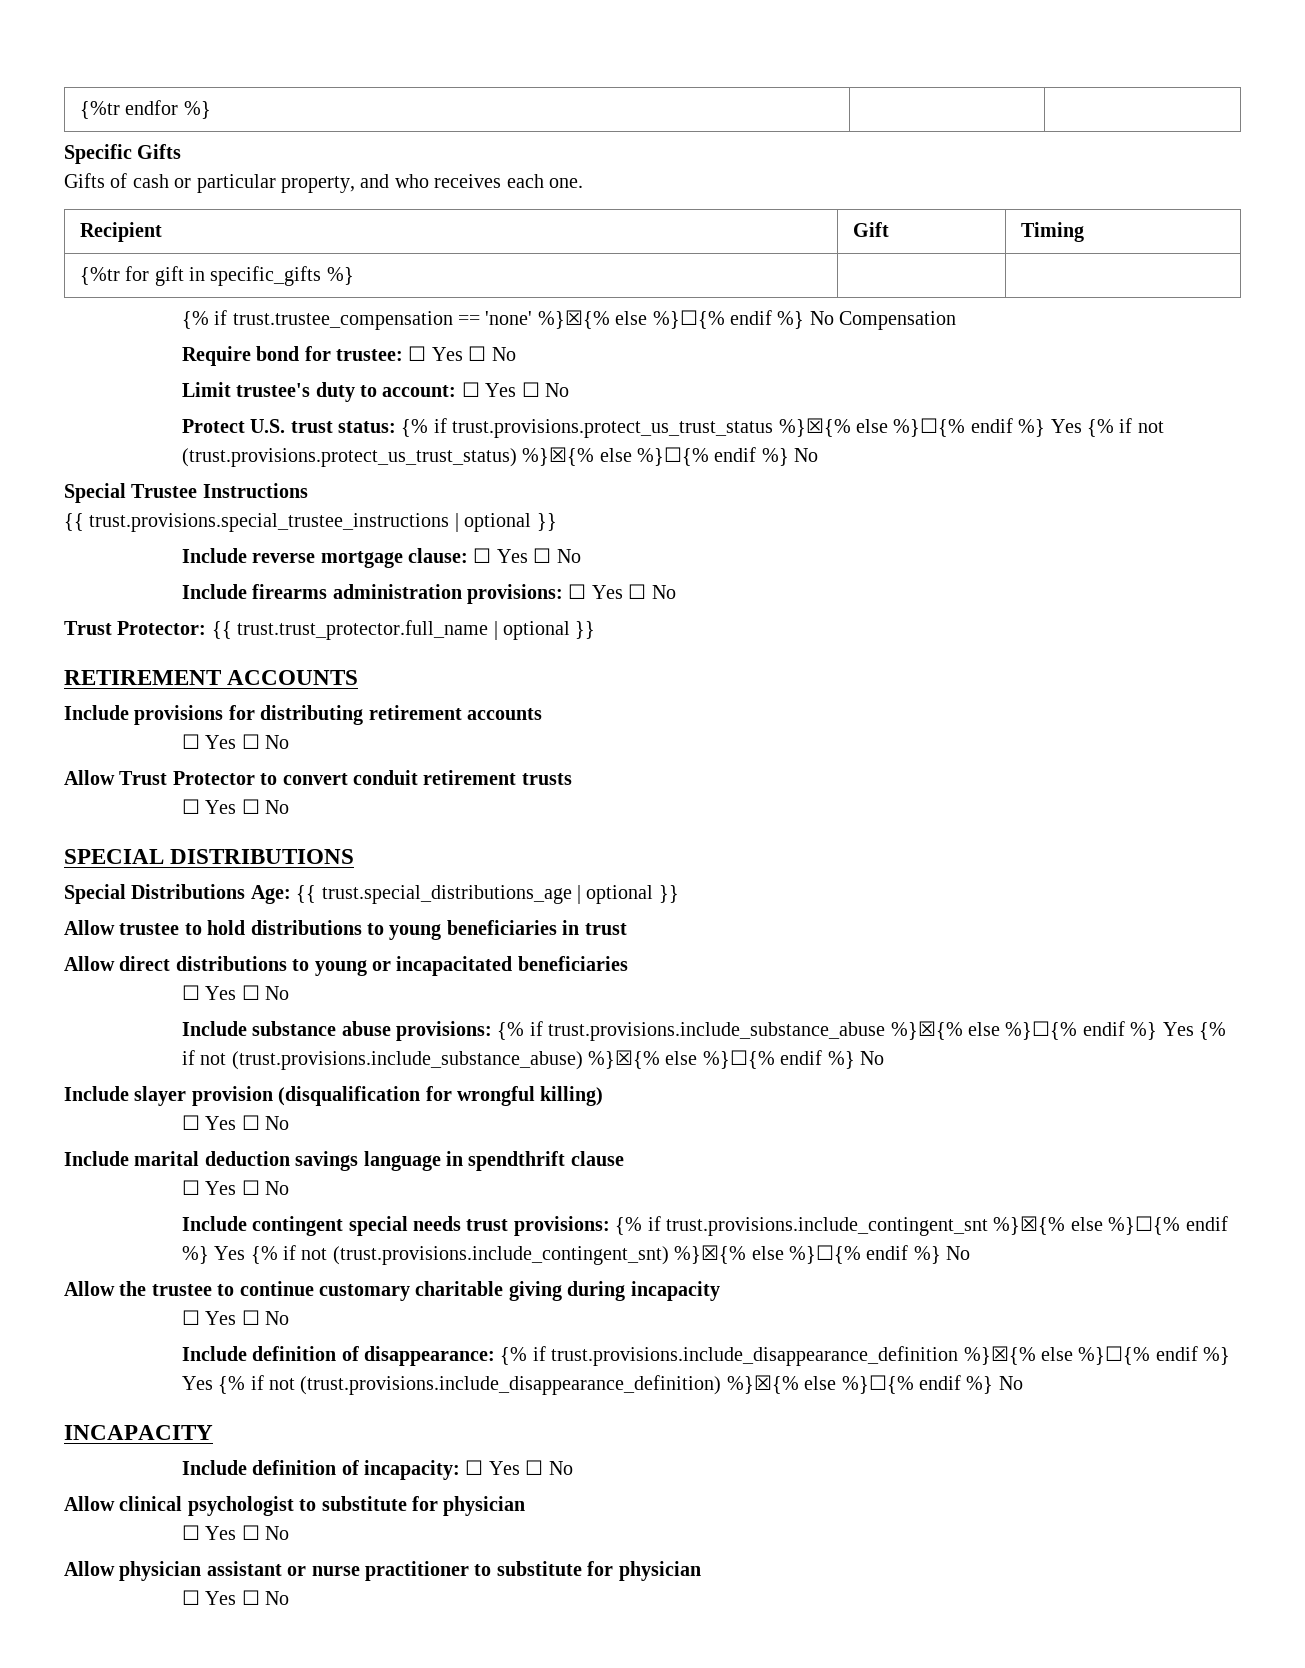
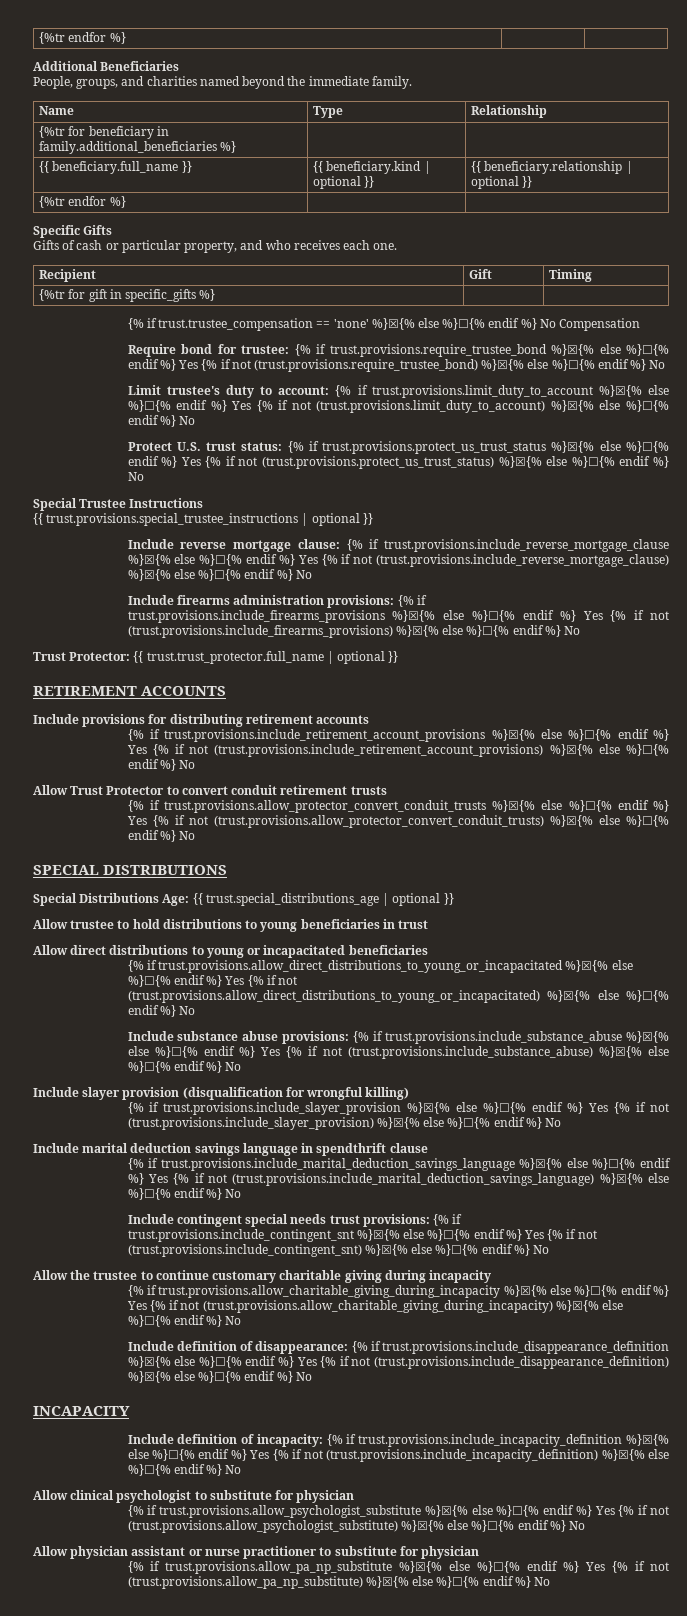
[79,100,211,119] {%tr endfor %} | | -> [39,32,126,44] [33,61,180,71] [33,76,412,89] [39,106,75,115] [313,106,344,118] [471,105,548,118] [39,126,169,139] [39,141,237,154] [39,161,192,174] [313,161,431,174] [313,176,375,189] [471,161,633,174] [471,176,533,189] [39,196,126,208] {%tr endfor %} | | // Additional Beneficiaries // People, groups, and charities named beyond the immediate family. // Name | Type | Relationship // {%tr for beneficiary in family.additional_beneficiaries %} | | // {{ beneficiary.full_name }} | {{ beneficiary.kind | optional }} | {{ beneficiary.relationship | optional }} // {%tr endfor %} | |
[408,346,487,361] ☐ Yes ☐ -> [294,344,669,357] [127,359,647,372] {% if trust.provisions.require_trustee_bond %}☒{% else %}☐{% endif %} Yes {% if not (trust.provisions.require_trustee_bond) %}☒{% else %}☐{% endif %}
[461,382,540,397] ☐ Yes ☐ -> [335,385,669,398] [127,400,669,413] [127,415,176,427] {% if trust.provisions.limit_duty_to_account %}☒{% else %}☐{% endif %} Yes {% if not (trust.provisions.limit_duty_to_account) %}☒{% else %}☐{% endif %}
[473,548,552,563] ☐ Yes ☐ -> [346,539,669,552] [127,554,669,567] [127,569,293,581] {% if trust.provisions.include_reverse_mortgage_clause %}☒{% else %}☐{% endif %} Yes {% if not (trust.provisions.include_reverse_mortgage_clause) %}☒{% else %}☐{% endif %}
[568,584,647,599] ☐ Yes ☐ -> [397,595,427,607] [127,610,669,623] [127,625,561,638] {% if trust.provisions.include_firearms_provisions %}☒{% else %}☐{% endif %} Yes {% if not (trust.provisions.include_firearms_provisions) %}☒{% else %}☐{% endif %}
[181,734,260,749] ☐ Yes ☐ -> [127,729,669,742] [126,744,669,757] [127,759,176,771] {% if trust.provisions.include_retirement_account_provisions %}☒{% else %}☐{% endif %} Yes {% if not (trust.provisions.include_retirement_account_provisions) %}☒{% else %}☐{% endif %}
[181,799,260,814] ☐ Yes ☐ -> [127,800,669,813] [126,815,669,828] [127,830,176,842] {% if trust.provisions.allow_protector_convert_conduit_trusts %}☒{% else %}☐{% endif %} Yes {% if not (trust.provisions.allow_protector_convert_conduit_trusts) %}☒{% else %}☐{% endif %}
[181,985,260,1000] ☐ Yes ☐ -> [127,960,633,973] [127,975,297,987] [127,990,669,1003] [127,1005,176,1017] {% if trust.provisions.allow_direct_distributions_to_young_or_incapacitated %}☒{% else %}☐{% endif %} Yes {% if not (trust.provisions.allow_direct_distributions_to_young_or_incapacitated) %}☒{% else %}☐{% endif %}
[181,1115,260,1130] ☐ Yes ☐ -> [127,1102,669,1115] [127,1117,542,1130] {% if trust.provisions.include_slayer_provision %}☒{% else %}☐{% endif %} Yes {% if not (trust.provisions.include_slayer_provision) %}☒{% else %}☐{% endif %}
[181,1180,260,1195] ☐ Yes ☐ -> [127,1158,671,1171] [127,1173,669,1186] [127,1188,223,1200] {% if trust.provisions.include_marital_deduction_savings_language %}☒{% else %}☐{% endif %} Yes {% if not (trust.provisions.include_marital_deduction_savings_language) %}☒{% else %}☐{% endif %}
[181,1310,260,1325] ☐ Yes ☐ -> [127,1285,669,1298] [126,1300,623,1313] [127,1315,223,1327] {% if trust.provisions.allow_charitable_giving_during_incapacity %}☒{% else %}☐{% endif %} Yes {% if not (trust.provisions.allow_charitable_giving_during_incapacity) %}☒{% else %}☐{% endif %}
[465,1460,544,1475] ☐ Yes ☐ -> [326,1434,669,1447] [127,1449,669,1462] [127,1464,223,1476] {% if trust.provisions.include_incapacity_definition %}☒{% else %}☐{% endif %} Yes {% if not (trust.provisions.include_incapacity_definition) %}☒{% else %}☐{% endif %}
[181,1525,260,1540] ☐ Yes ☐ -> [127,1505,669,1518] [127,1520,566,1533] {% if trust.provisions.allow_psychologist_substitute %}☒{% else %}☐{% endif %} Yes {% if not (trust.provisions.allow_psychologist_substitute) %}☒{% else %}☐{% endif %}
[181,1590,260,1605] ☐ Yes ☐ -> [127,1561,669,1574] [127,1576,531,1589] {% if trust.provisions.allow_pa_np_substitute %}☒{% else %}☐{% endif %} Yes {% if not (trust.provisions.allow_pa_np_substitute) %}☒{% else %}☐{% endif %}

